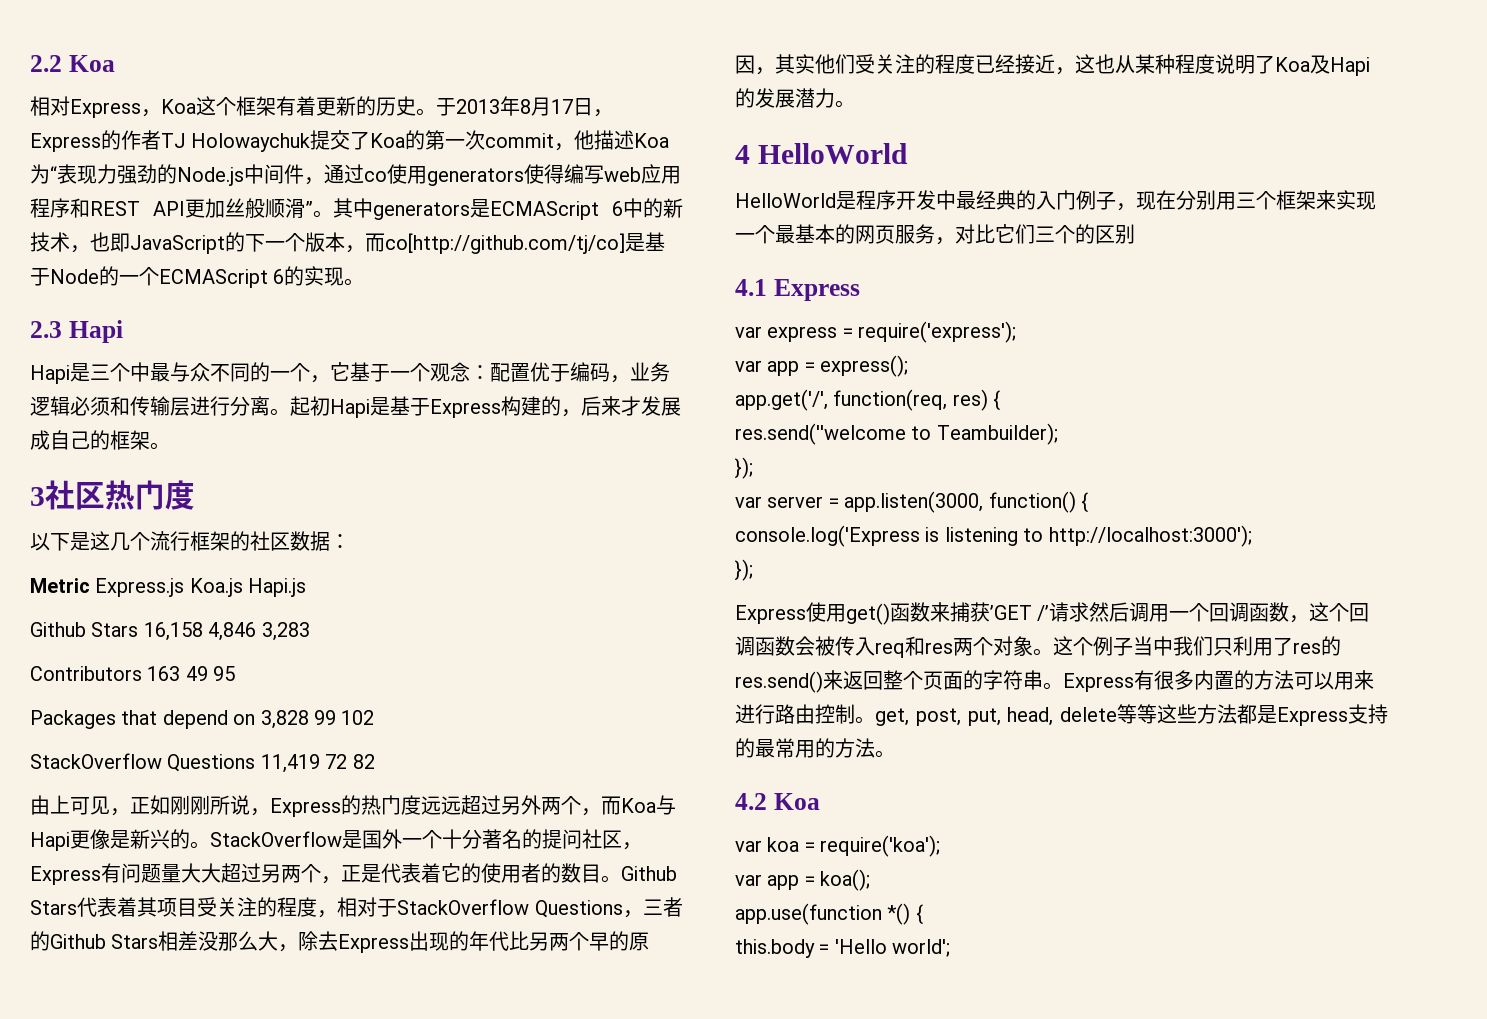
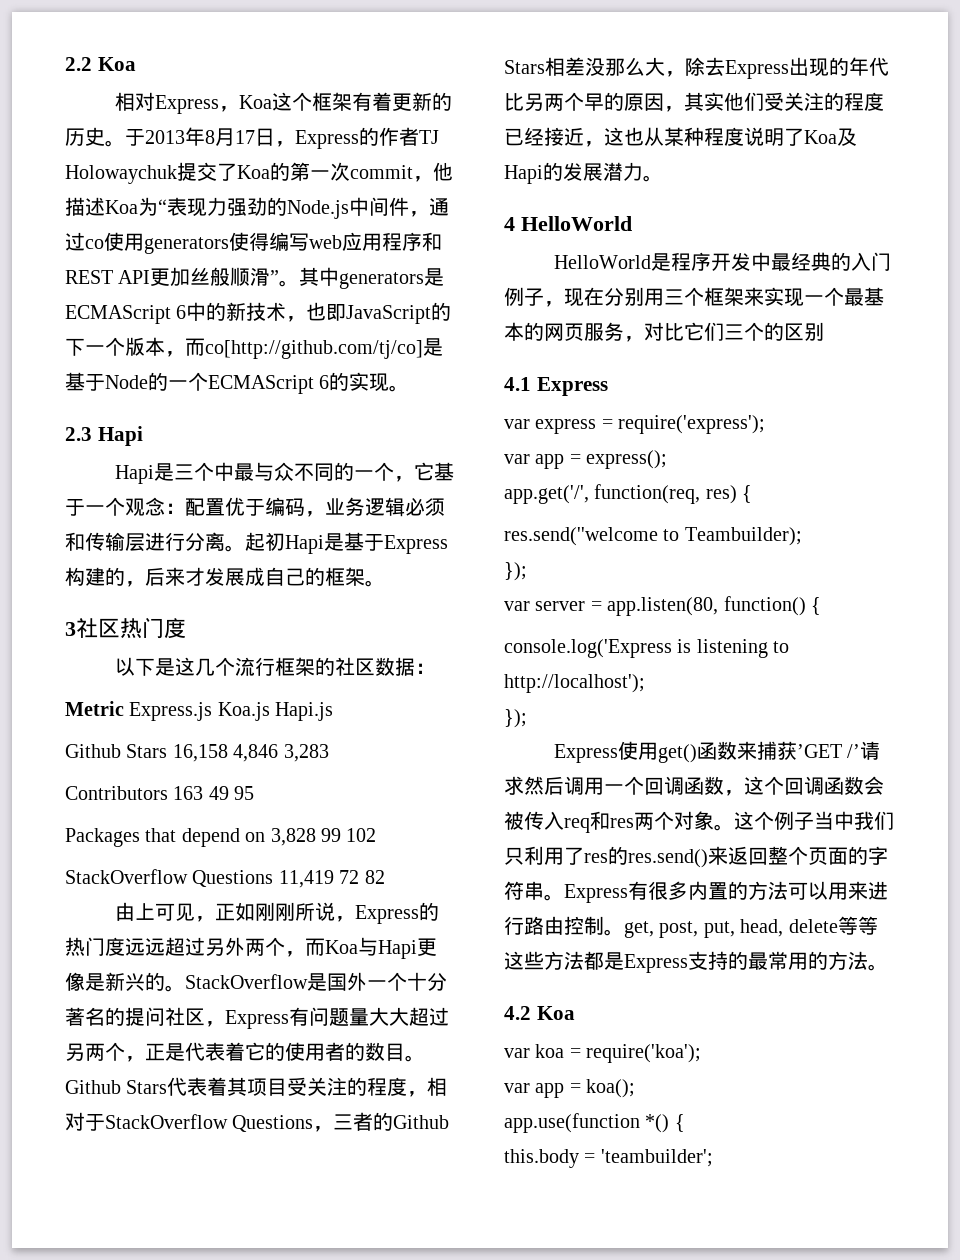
[844,491,984,513] app.listen(3000, -> [607,597,719,616] app.listen(80,
[1048,525,1252,547] http://localhost:3000'); -> [504,674,645,693] http://localhost');
[834,939,951,957] 'Hello world'; -> [600,1149,713,1167] 'teambuilder';

